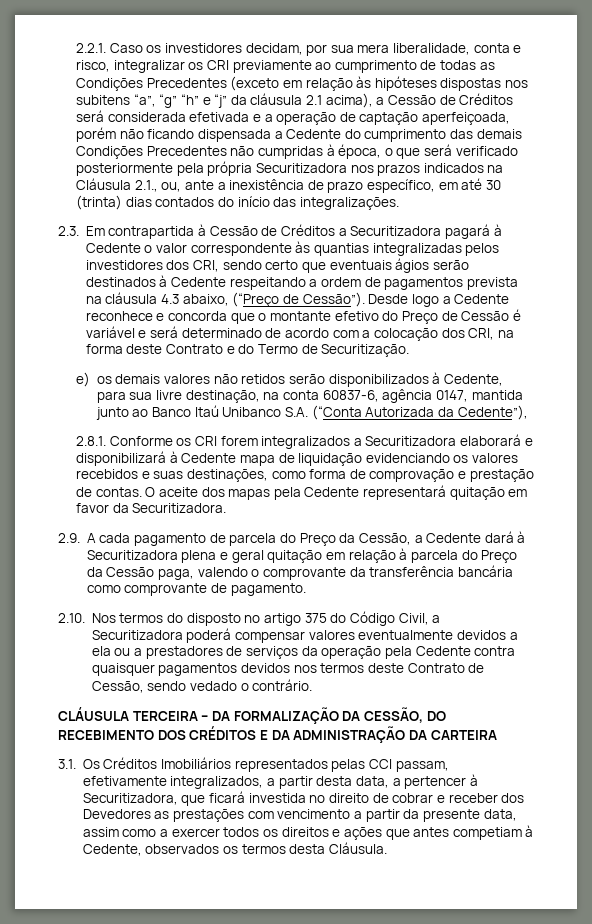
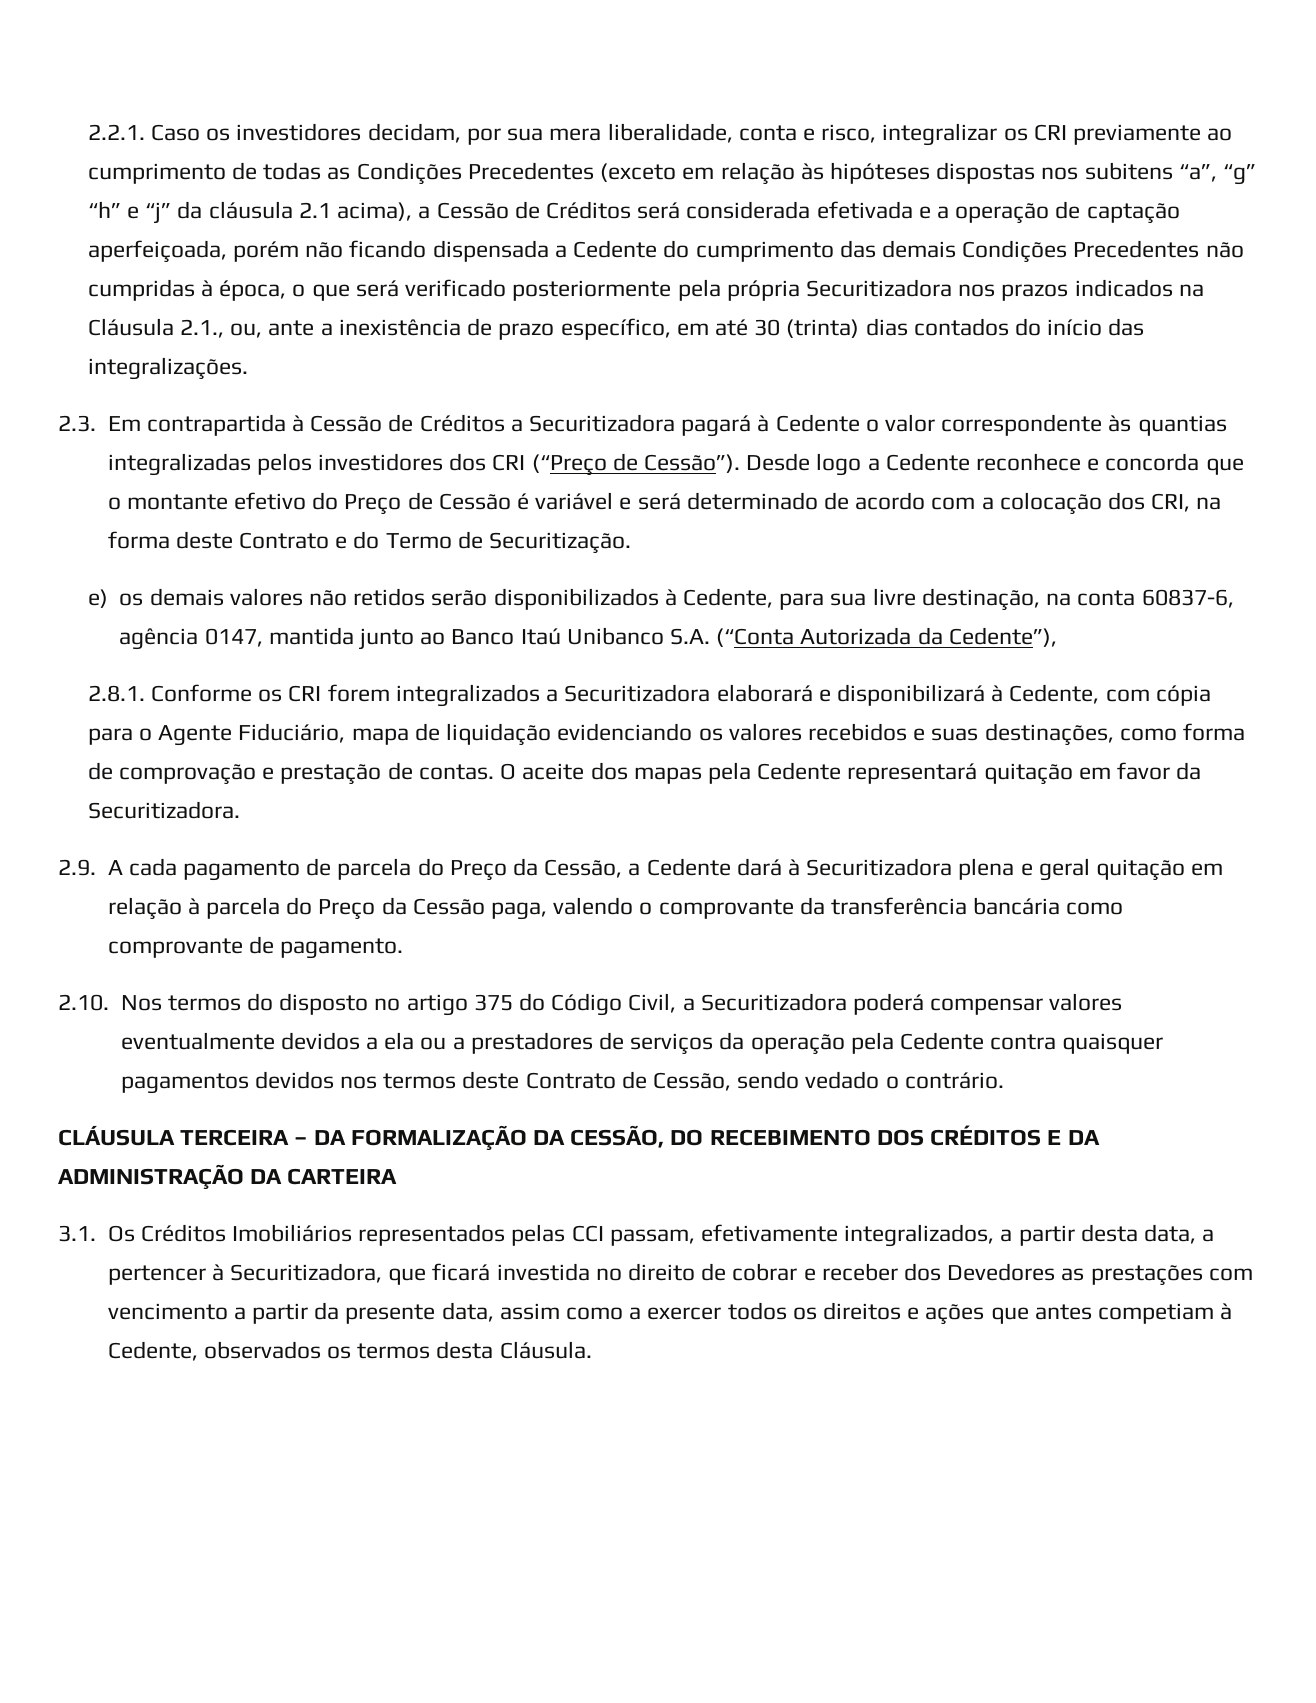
[193,258,469,273] [85,275,518,290] [85,292,229,306] CRI, sendo certo que eventuais ágios serão destinados à Cedente respeitando a ordem de pagamentos prevista na cláusula 4.3 abaixo, -> [492,454,526,471] CRI
[181,453,237,463] Cedente -> [1009,684,1211,706] [87,723,346,746] Cedente, com cópia para o Agente Fiduciário,

